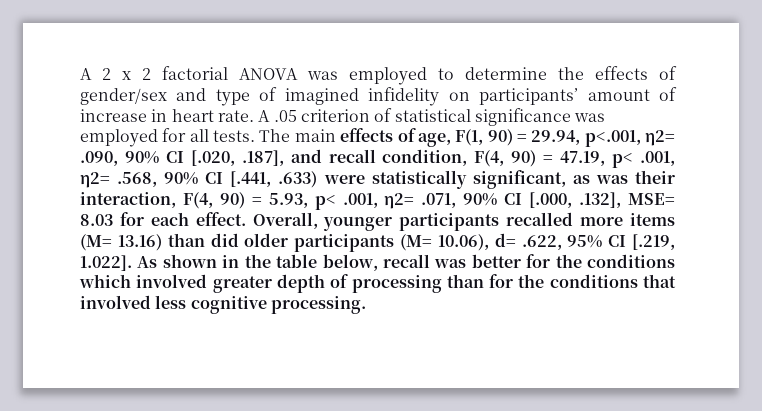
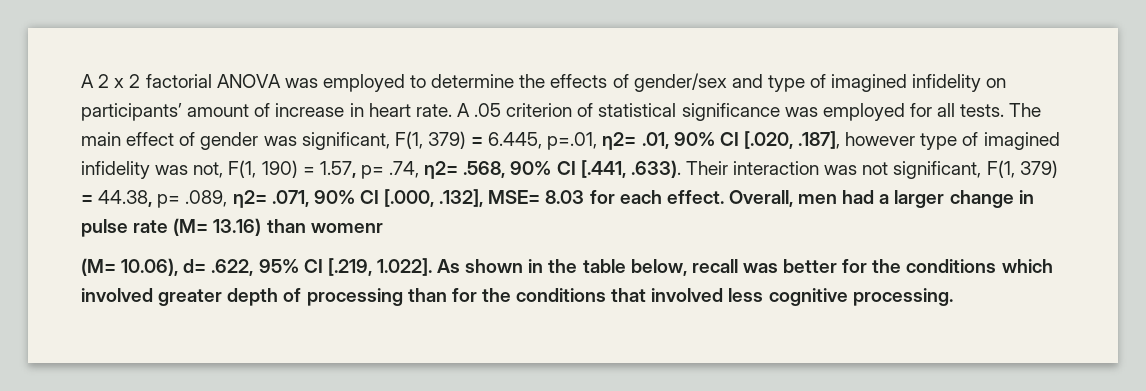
[340,128,675,147] [80,149,675,168] effects of age, F(1, 90) = 29.94, p<.001, η2= .090, 90% CI [.020, .187], and recall condition, F(4, 90) = 47.19, p< .001, -> [126,131,1060,150] [81,160,420,179] effect of gender was significant, F(1, 379) = 6.445, p=.01, η2= .01, 90% CI [.020, .187], however type of imagined infidelity was not, F(1, 190) = 1.57, p= .74,
[278,170,676,189] [80,192,378,210] .633) were statistically significant, as was their interaction, F(4, 90) = 5.93, p< .001, -> [630,160,1058,179] [81,190,228,208] .633). Their interaction was not significant, F(1, 379) = 44.38, p= .089,
[323,212,676,231] [80,233,395,252] younger participants recalled more items (M= 13.16) than did older participants -> [798,190,1034,208] [81,218,383,237] men had a larger change in pulse rate (M= 13.16) than womenr //

